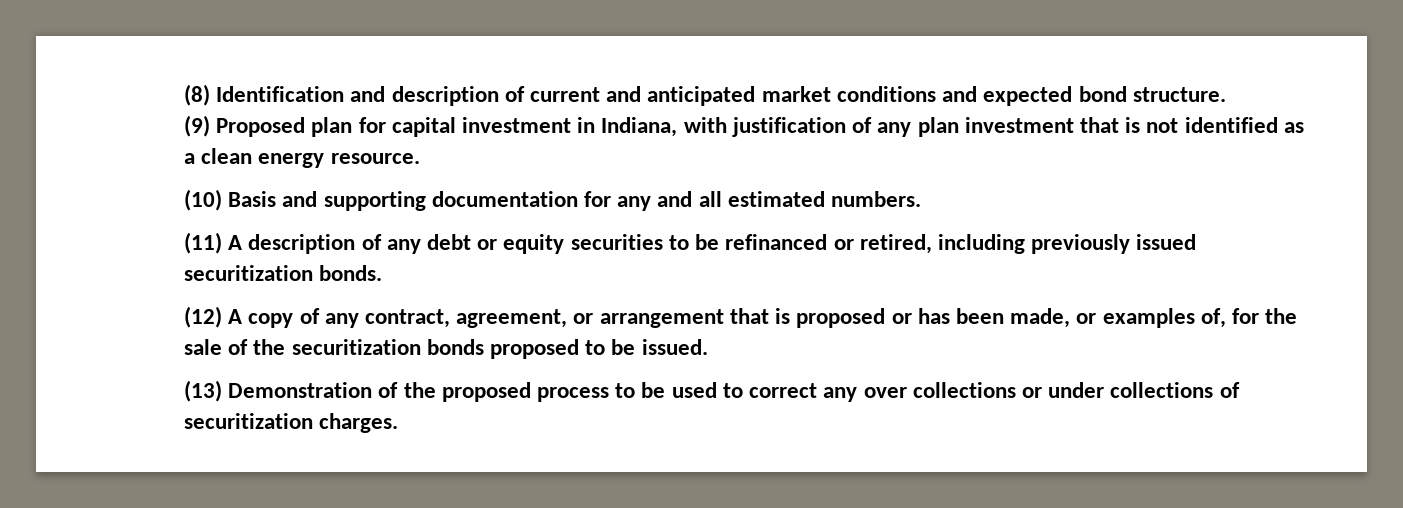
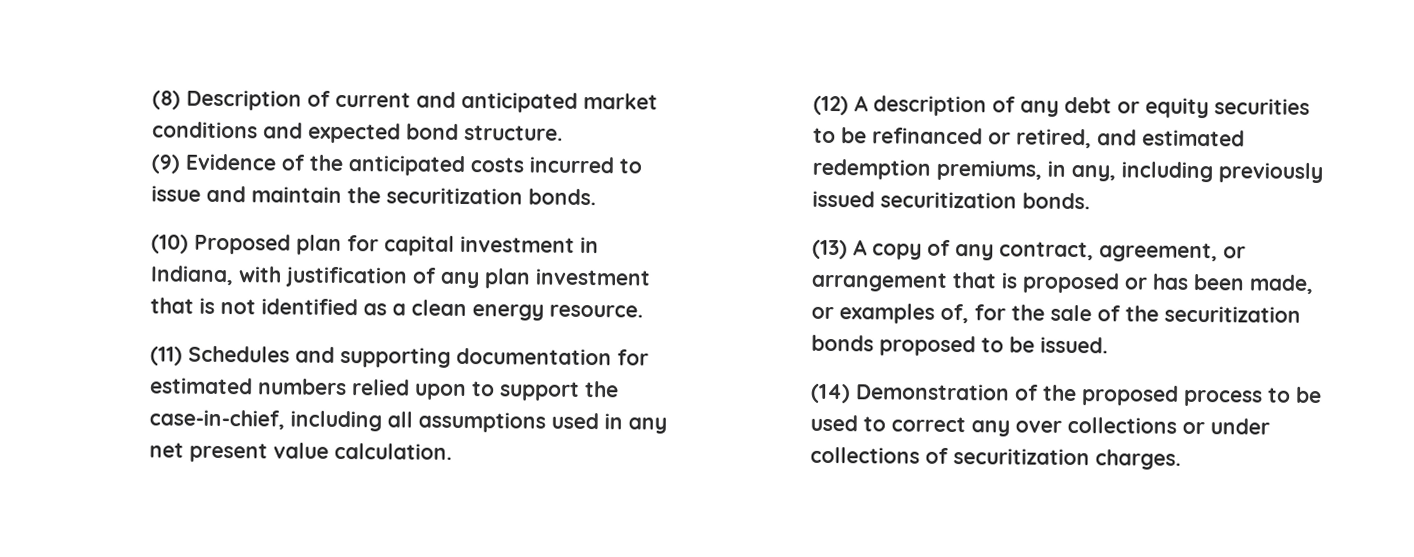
[216,86,499,106] Identification and description -> [185,89,302,111] Description
(211, 126) none -> [184,153,642,177] [150,185,596,206] [150,234,189,254] Evidence of the anticipated costs incurred to issue and maintain the securitization bonds. // (10)
[184,189,277,211] (10) Basis -> [149,345,290,366] (11) Schedules
[617,191,922,211] [184,232,223,254] any and all estimated numbers. // (11) -> [149,377,619,401] [148,409,667,434] [148,442,452,463] [812,95,849,116] estimated numbers relied upon to support the case-in-chief, including all assumptions used in any net present value calculation. // (12)
(932, 244) none -> [1096,129,1245,147] [811,158,1116,182] and estimated redemption premiums, in any,
[184,306,223,328] (12) -> [811,239,848,260] (13)
[184,380,223,402] (13) -> [809,383,851,404] (14)

